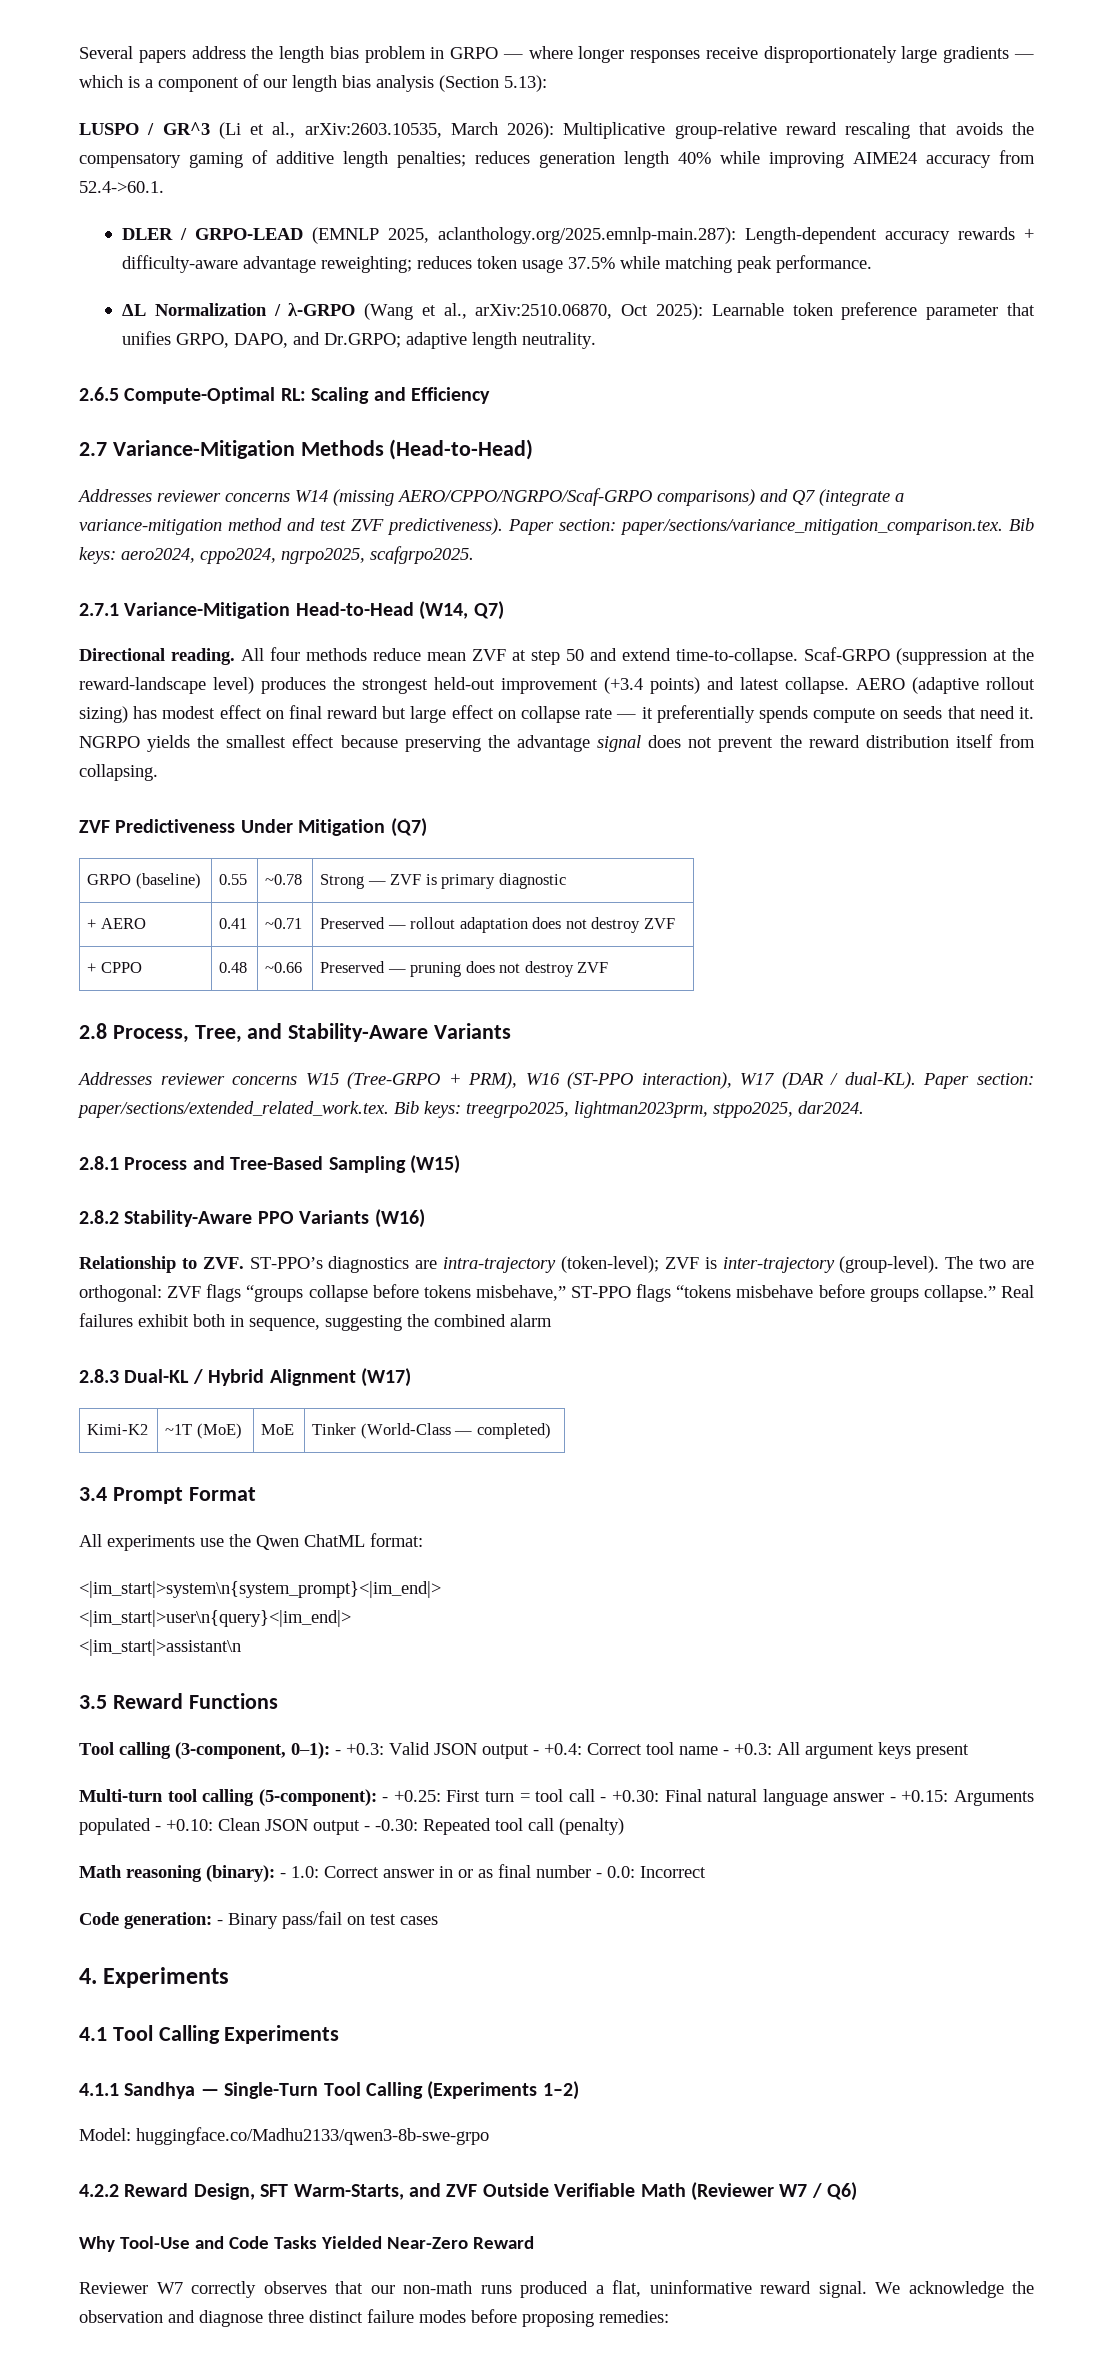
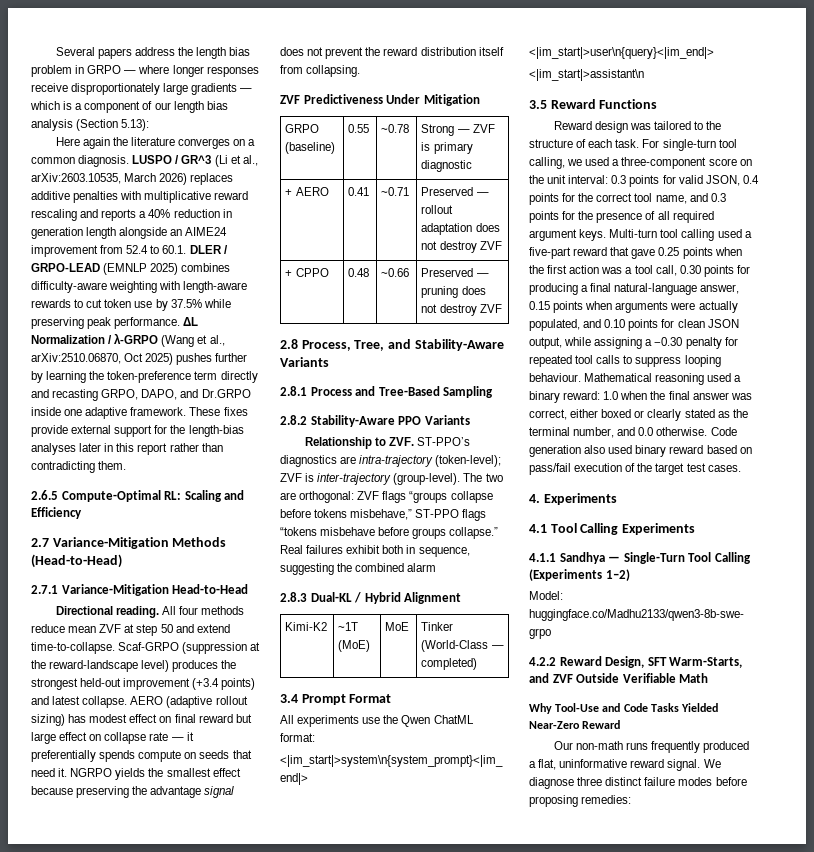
(547, 83) none -> [55,137,256,149] [31,155,130,167] Here again the literature converges on a common diagnosis.
[507,122,1034,139] [79,150,1035,168] [79,181,164,193] [121,227,1034,244] [121,255,563,273] 2026): Multiplicative group-relative reward rescaling that avoids the compensatory gaming of additive length penalties; reduces generation length 40% while improving AIME24 accuracy from 52.4->60.1. // DLER / GRPO-LEAD (EMNLP 2025, aclanthology.org/2025.emnlp-main.287): Length-dependent accuracy rewards + difficulty-aware advantage reweighting; reduces token usage -> [159,173,234,185] [31,191,249,203] [31,209,232,221] [31,227,228,239] [31,245,228,257] [31,263,231,275] [31,281,248,293] [31,299,168,311] 2026) replaces additive penalties with multiplicative reward rescaling and reports a 40% reduction in generation length alongside an AIME24 improvement from 52.4 to 60.1. DLER / GRPO-LEAD (EMNLP 2025) combines difficulty-aware weighting with length-aware rewards to cut token use by
[664,256,732,273] matching -> [31,317,84,329] preserving
(872, 264) // -> (181, 323) none
[656,302,1035,320] [121,331,596,349] 2025): Learnable token preference parameter that unifies GRPO, DAPO, and Dr.GRPO; adaptive length neutrality. -> [145,353,248,365] [31,371,258,383] [31,389,251,401] [31,407,248,419] [31,425,244,437] [31,443,223,455] [31,461,127,473] 2025) pushes further by learning the token-preference term directly and recasting GRPO, DAPO, and Dr.GRPO inside one adaptive framework. These fixes provide external support for the length-bias analyses later in this report rather than contradicting them.
[77,488,904,506] [79,518,1034,535] [79,546,474,564] // Addresses reviewer concerns W14 (missing AERO/CPPO/NGRPO/Scaf-GRPO comparisons) and Q7 (integrate a variance-mitigation method and test ZVF predictiveness). Paper section: paper/sections/variance_mitigation_comparison.tex. Bib keys: aero2024, cppo2024, ngrpo2025, scafgrpo2025. -> (122, 561) none
[419,601,504,620] (W14, Q7) -> (249, 589) none
[390,818,427,837] (Q7) -> (480, 100) none
[77,1072,1034,1089] [77,1101,864,1118] // Addresses reviewer concerns W15 (Tree-GRPO + PRM), W16 (ST-PPO interaction), W17 (DAR / dual-KL). Paper section: paper/sections/extended_related_work.tex. Bib keys: treegrpo2025, lightman2023prm, stppo2025, dar2024. -> (329, 362) none
[410,1155,460,1174] (W15) -> (494, 392) none
[374,1209,425,1228] (W16) -> (470, 420) none
[361,1368,411,1387] (W17) -> (462, 598) none
[79,1742,969,1759] [79,1789,1034,1806] [79,1818,624,1835] [79,1864,706,1882] [79,1911,438,1929] Tool calling (3-component, 0–1): - +0.3: Valid JSON output - +0.4: Correct tool name - +0.3: All argument keys present // Multi-turn tool calling (5-component): - +0.25: First turn = tool call - +0.30: Final natural language answer - +0.15: Arguments populated - +0.10: Clean JSON output - -0.30: Repeated tool call (penalty) // Math reasoning (binary): - 1.0: Correct answer in or as final number - 0.0: Incorrect // Code generation: - Binary pass/fail on test cases -> [553,121,722,133] [529,139,737,151] [529,157,752,169] [529,175,759,187] [529,193,726,205] [529,211,714,223] [529,229,752,241] [529,247,742,259] [529,265,750,277] [529,283,740,295] [529,301,738,313] [529,319,739,331] [529,337,738,349] [529,355,721,367] [529,373,742,385] [529,391,752,403] [529,409,748,421] [529,427,737,438] [529,445,752,457] [529,463,741,475] Reward design was tailored to the structure of each task. For single-turn tool calling, we used a three-component score on the unit interval: 0.3 points for valid JSON, 0.4 points for the correct tool name, and 0.3 points for the presence of all required argument keys. Multi-turn tool calling used a five-part reward that gave 0.25 points when the first action was a tool call, 0.30 points for producing a final natural-language answer, 0.15 points when arguments were actually populated, and 0.10 points for clean JSON output, while assigning a −0.30 penalty for repeated tool calls to suppress looping behaviour. Mathematical reasoning used a binary reward: 1.0 when the final answer was correct, either boxed or clearly stated as the terminal number, and 0.0 otherwise. Code generation also used binary reward based on pass/fail execution of the target test cases.
[690,2182,858,2201] (Reviewer W7 / Q6) -> (709, 678) none
[79,2281,395,2298] Reviewer W7 correctly observes that our -> [553,741,573,750] Our
(512, 2289) none -> [651,741,701,753] frequently
[908,2281,1034,2298] [79,2310,195,2323] acknowledge the observation and -> (721, 763) none

